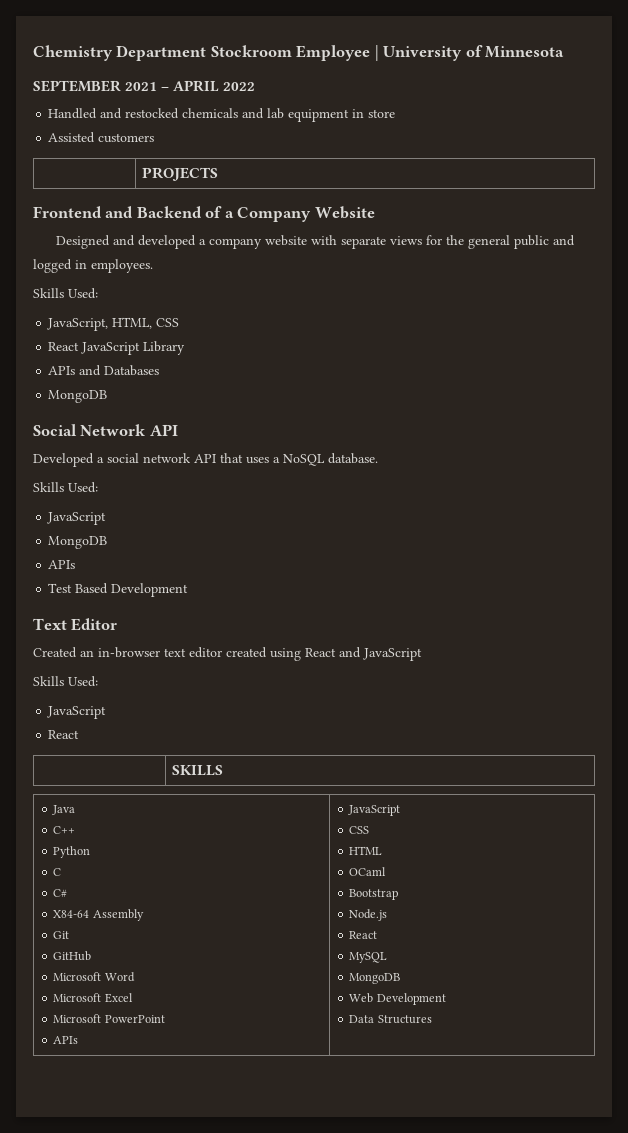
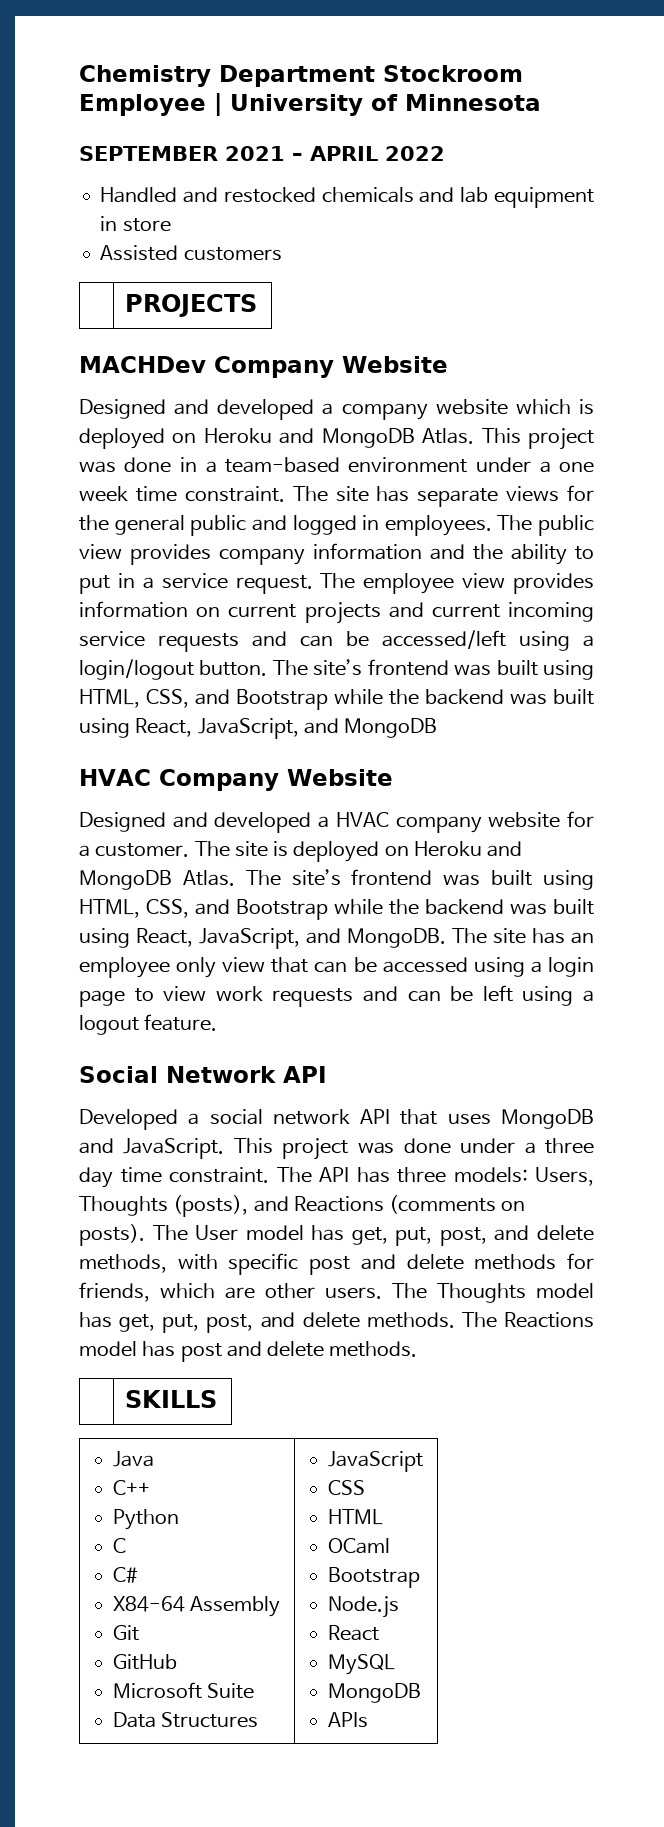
[33,206,234,218] Frontend and Backend of a -> [79,356,206,373] MACHDev
[311,235,338,245] with -> [515,399,594,415] [79,428,594,450] [79,457,594,473] [79,486,410,502] which is deployed on Heroku and MongoDB Atlas. This project was done in a team-based environment under a one week time constraint. The site has
[33,288,98,299] [47,317,180,331] [48,341,186,355] [48,365,160,376] [48,390,108,403] // Skills Used: // JavaScript, HTML, CSS // React JavaScript Library // APIs and Databases // MongoDB -> [497,515,594,536] [79,543,594,565] [79,573,594,594] [79,601,594,624] [79,630,594,652] [79,659,594,680] [79,689,594,710] [79,718,438,739] [79,769,393,791] [79,811,594,833] [79,841,523,862] [79,869,595,890] [79,899,594,920] [79,928,595,949] [79,957,594,978] [79,985,594,1007] [79,1014,218,1035] The public view provides company information and the ability to put in a service request. The employee view provides information on current projects and current incoming service requests and can be accessed/left using a login/logout button. The site’s frontend was built using HTML, CSS, and Bootstrap while the backend was built using React, JavaScript, and MongoDB // HVAC Company Website // Designed and developed a HVAC company website for a customer. The site is deployed on Heroku and MongoDB Atlas. The site’s frontend was built using HTML, CSS, and Bootstrap while the backend was built using React, JavaScript, and MongoDB. The site has an employee only view that can be accessed using a login page to view work requests and can be left using a logout feature.
[273,453,378,466] [33,482,98,493] [47,512,107,525] [48,536,108,549] [48,560,76,569] [48,583,189,597] [33,618,118,631] [33,647,422,661] [33,676,98,687] [47,706,107,719] [48,730,80,739] a NoSQL database. // Skills Used: // JavaScript // MongoDB // APIs // Test Based Development // Text Editor // Created an in-browser text editor created using React and JavaScript // Skills Used: // JavaScript // React -> [500,1109,594,1129] [79,1138,594,1160] [79,1167,594,1188] [79,1195,526,1217] [79,1224,594,1246] [79,1253,594,1275] [79,1282,594,1303] [79,1312,594,1333] [79,1341,418,1362] MongoDB and JavaScript. This project was done under a three day time constraint. The API has three models: Users, Thoughts (posts), and Reactions (comments on posts). The User model has get, put, post, and delete methods, with specific post and delete methods for friends, which are other users. The Thoughts model has get, put, post, and delete methods. The Reactions model has post and delete methods.
[104,972,135,982] [53,993,133,1003] [53,1014,165,1023] [53,1036,79,1044] Word // Microsoft Excel // Microsoft PowerPoint // APIs -> [207,1683,255,1699] [112,1712,259,1728] Suite // Data Structures
[349,993,446,1005] [349,1015,432,1024] Web Development // Data Structures -> [327,1712,368,1728] APIs

